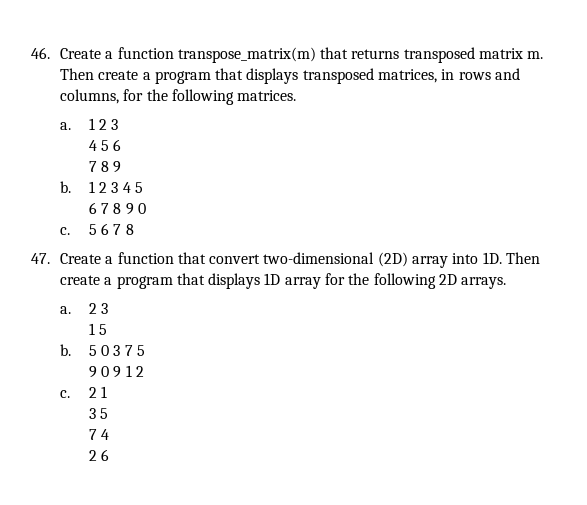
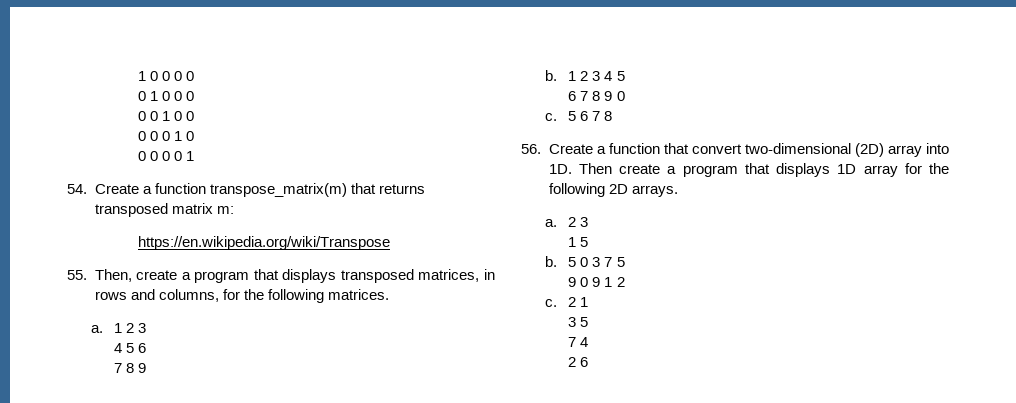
[31,47,50,59] 46. -> [137,71,195,81] [137,91,195,101] [137,111,195,121] [137,131,195,141] [137,151,195,161] [67,184,87,194] 1 0 0 0 0 // 0 1 0 0 0 // 0 0 1 0 0 // 0 0 0 1 0 // 0 0 0 0 1 // 54.
[527,51,544,59] [59,68,94,80] m. Then -> [216,206,234,214] [137,236,390,250] [67,269,132,282] m: // https://en.wikipedia.org/wiki/Transpose // 55. Then,
[31,253,50,264] 47. -> [521,144,541,154] 56.

